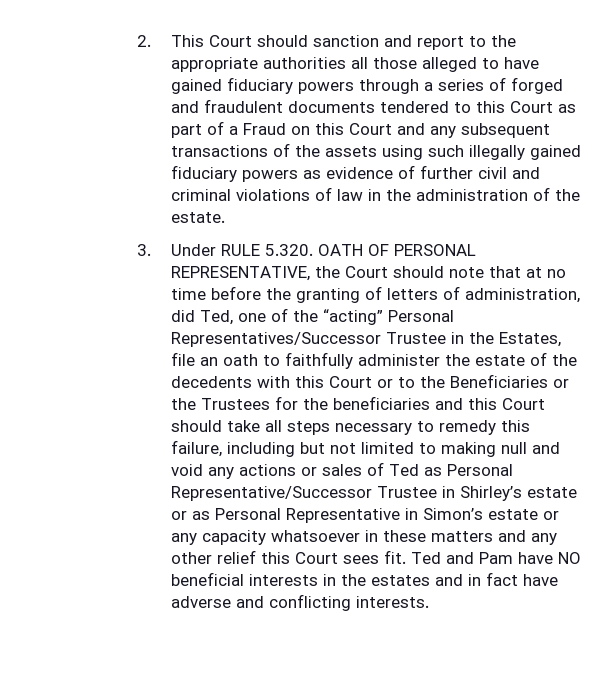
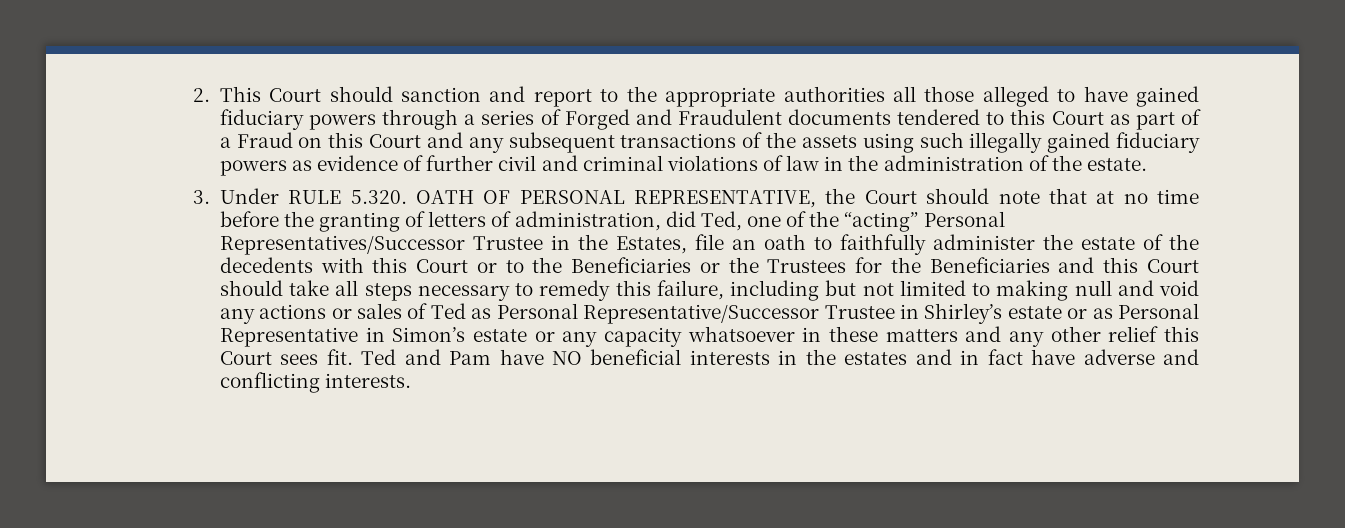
[511,77,564,94] [171,99,284,113] forged and fraudulent -> [564,109,782,130] Forged and Fraudulent
[333,396,431,410] beneficiaries -> [929,257,1050,273] Beneficiaries

